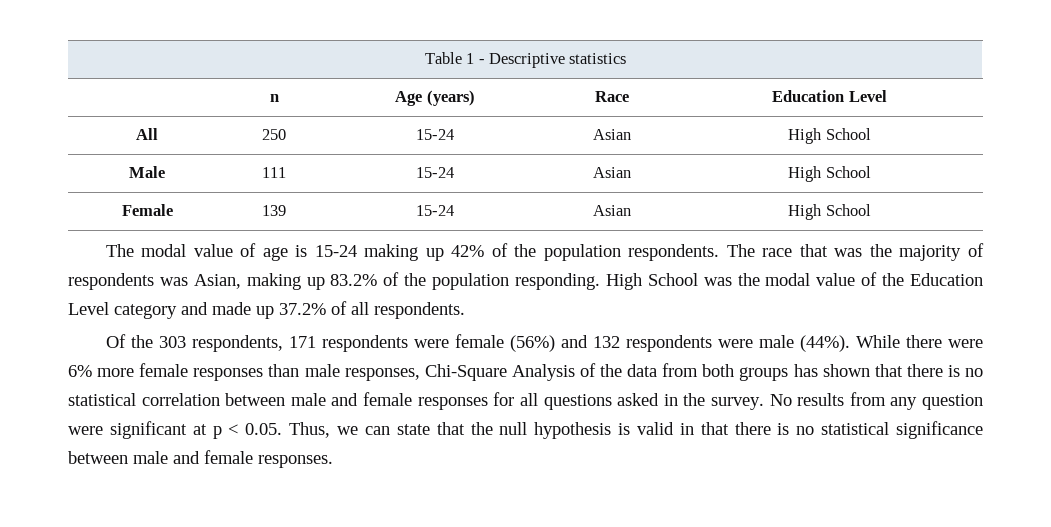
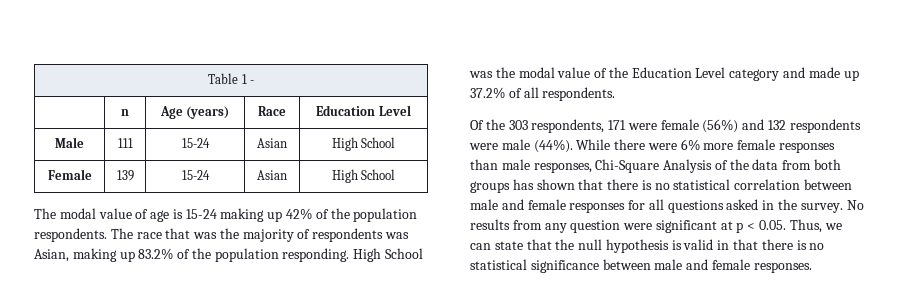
[488,53,627,68] Descriptive statistics -> (254, 82) none
[136,128,158,140] [262,129,286,140] [416,129,454,140] [593,129,631,140] [788,128,871,144] // All | 250 | 15-24 | Asian | High School -> (411, 110) none
[321,335,408,352] respondents -> (627, 125) none

